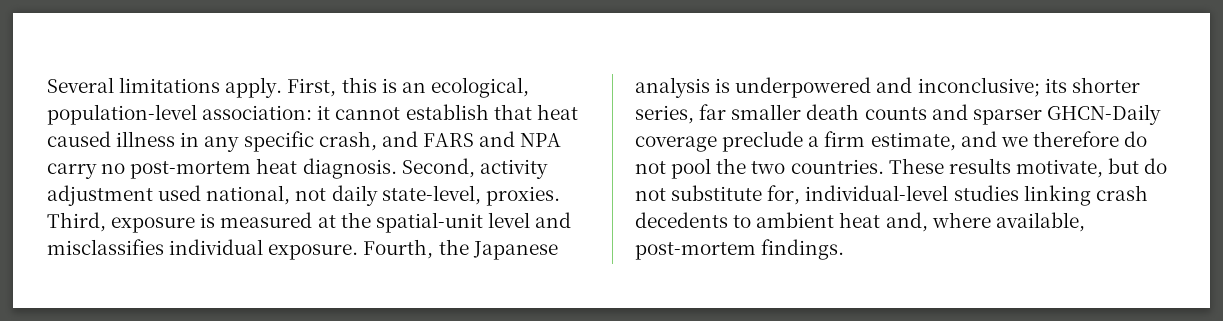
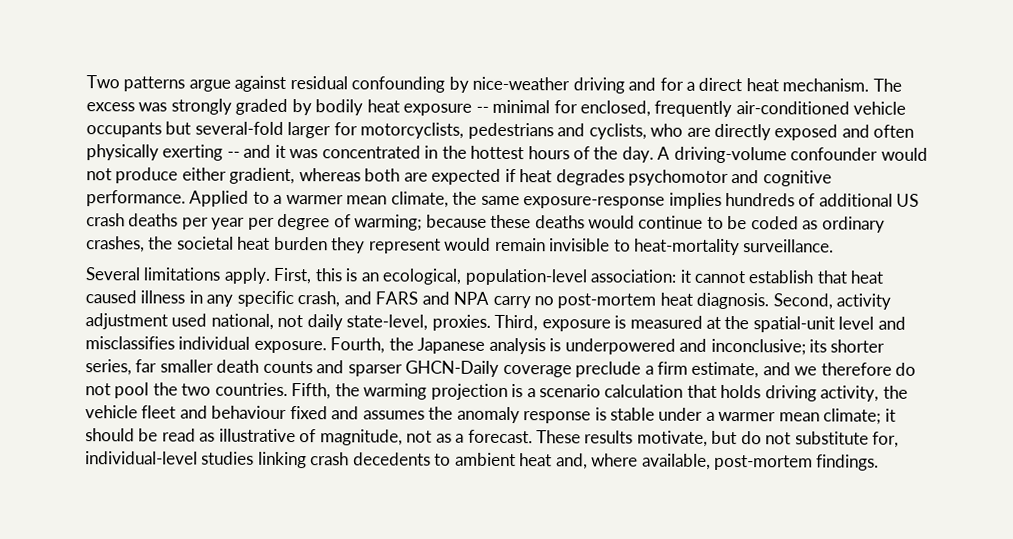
(47, 85) none -> [86,75,902,94] [86,98,907,118] [86,121,915,141] [86,144,928,164] [86,167,832,187] [86,190,920,209] [86,213,885,233] [86,236,835,256] Two patterns argue against residual confounding by nice-weather driving and for a direct heat mechanism. The excess was strongly graded by bodily heat exposure -- minimal for enclosed, frequently air-conditioned vehicle occupants but several-fold larger for motorcyclists, pedestrians and cyclists, who are directly exposed and often physically exerting -- and it was concentrated in the hottest hours of the day. A driving-volume confounder would not produce either gradient, whereas both are expected if heat degrades psychomotor and cognitive performance. Applied to a warmer mean climate, the same exposure-response implies hundreds of additional US crash deaths per year per degree of warming; because these deaths would continue to be coded as ordinary crashes, the societal heat burden they represent would remain invisible to heat-mortality surveillance. //
(884, 166) none -> [291,383,908,402] [85,405,896,425] [85,428,533,446] Fifth, the warming projection is a scenario calculation that holds driving activity, the vehicle fleet and behaviour fixed and assumes the anomaly response is stable under a warmer mean climate; it should be read as illustrative of magnitude, not as a forecast.

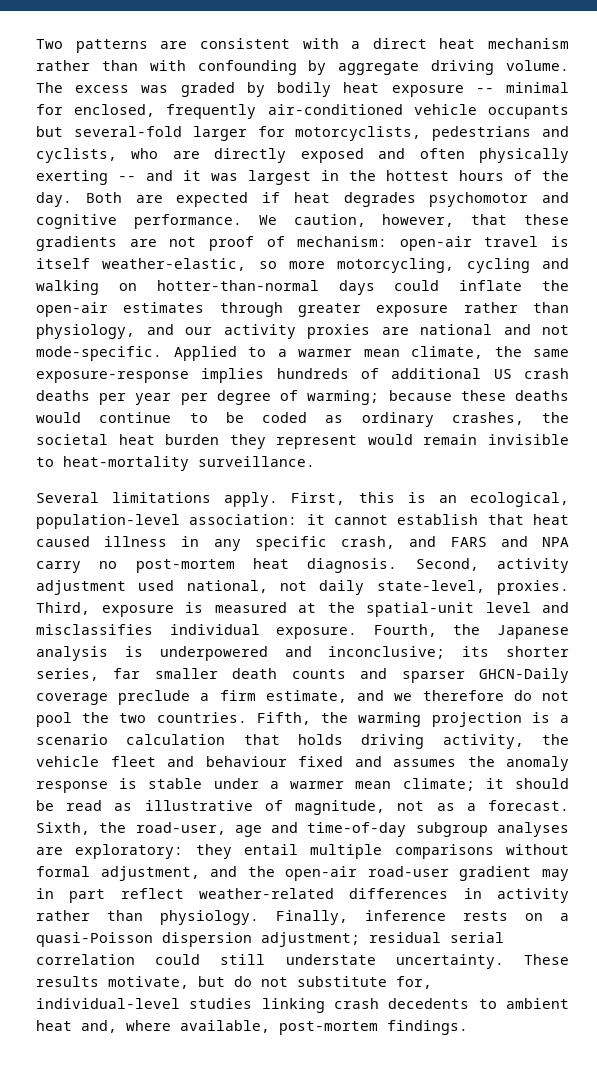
[188,75,870,94] argue against residual confounding by nice-weather driving and for a direct heat mechanism. -> [160,38,569,49] [36,60,569,75] are consistent with a direct heat mechanism rather than with confounding by aggregate driving volume.
[170,98,232,115] strongly -> (169, 89) none
[321,145,421,159] concentrated -> [248,170,311,185] largest
[657,146,928,164] [86,167,401,185] A driving-volume confounder would not produce either gradient, whereas both -> [85,192,122,203] Both
(186, 198) none -> [258,214,569,227] [36,236,569,251] [36,258,569,273] [36,280,569,295] [36,302,569,317] [36,324,569,339] [36,346,162,361] We caution, however, that these gradients are not proof of mechanism: open-air travel is itself weather-elastic, so more motorcycling, cycling and walking on hotter-than-normal days could inflate the open-air estimates through greater exposure rather than physiology, and our activity proxies are national and not mode-specific.
(533, 436) none -> [36,822,569,837] [36,844,569,859] [36,866,569,881] [36,888,569,903] [36,910,569,925] [36,932,504,947] [36,954,504,969] Sixth, the road-user, age and time-of-day subgroup analyses are exploratory: they entail multiple comparisons without formal adjustment, and the open-air road-user gradient may in part reflect weather-related differences in activity rather than physiology. Finally, inference rests on a quasi-Poisson dispersion adjustment; residual serial correlation could still understate uncertainty.

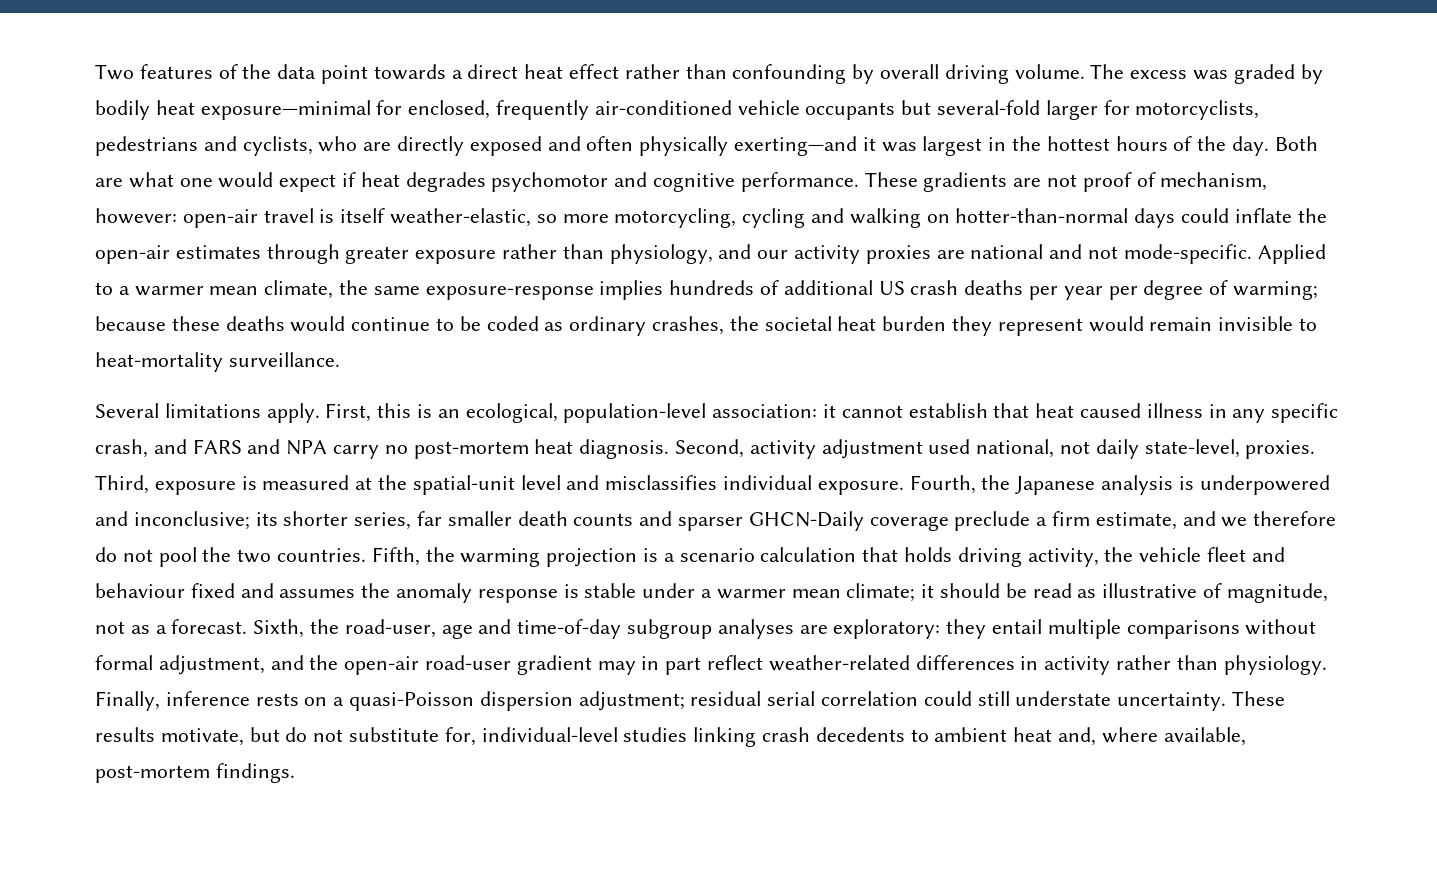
[75,38,339,53] patterns are consistent with -> [139,64,446,84] features of the data point towards
[488,38,569,49] [36,60,186,71] mechanism rather than with -> [569,64,727,79] effect rather than
[338,61,420,75] aggregate -> [880,64,940,79] overall
[391,82,569,97] exposure -- minimal -> [200,100,371,120] exposure—minimal
[36,170,173,185] exerting -- and -> [734,136,858,156] exerting—and
[176,192,249,207] expected -> [128,172,337,192] what one would expect
[258,214,569,227] We caution, however, that these -> [864,172,918,187] These
[297,236,388,247] mechanism: -> [1160,172,1268,191] [95,208,177,224] mechanism, however:

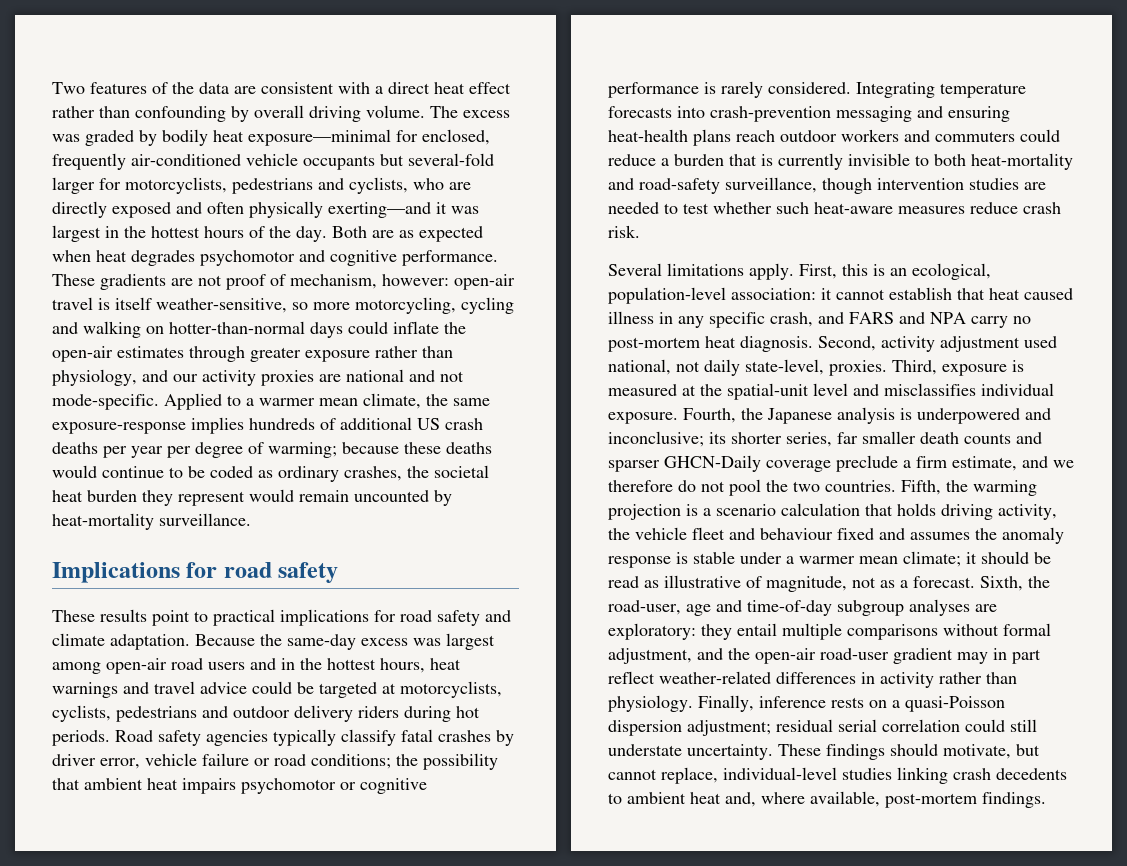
[321,64,446,84] point towards -> [234,82,370,94] are consistent with
[128,172,357,192] what one would expect if -> [399,226,483,242] [52,250,91,262] as expected when
[390,208,532,227] weather-elastic, -> [156,298,287,313] weather-sensitive,
[1218,316,1318,331] [95,352,340,372] invisible to heat-mortality surveillance. -> [354,490,452,506] [52,513,251,530] [52,562,339,583] [52,609,511,626] [52,633,495,650] [52,658,461,674] [52,681,502,698] [52,705,480,722] [52,729,514,746] [52,753,498,770] [52,778,427,794] [608,81,1026,98] [608,106,1010,122] [608,129,1060,146] [608,153,1073,170] [608,177,1046,194] [608,202,1061,214] [608,225,640,238] uncounted by heat-mortality surveillance. // Implications for road safety // These results point to practical implications for road safety and climate adaptation. Because the same-day excess was largest among open-air road users and in the hottest hours, heat warnings and travel advice could be targeted at motorcyclists, cyclists, pedestrians and outdoor delivery riders during hot periods. Road safety agencies typically classify fatal crashes by driver error, vehicle failure or road conditions; the possibility that ambient heat impairs psychomotor or cognitive performance is rarely considered. Integrating temperature forecasts into crash-prevention messaging and ensuring heat-health plans reach outdoor workers and commuters could reduce a burden that is currently invisible to both heat-mortality and road-safety surveillance, though intervention studies are needed to test whether such heat-aware measures reduce crash risk.
[95,727,476,746] results motivate, but do not substitute for, -> [826,743,1040,760] [608,767,718,784] findings should motivate, but cannot replace,

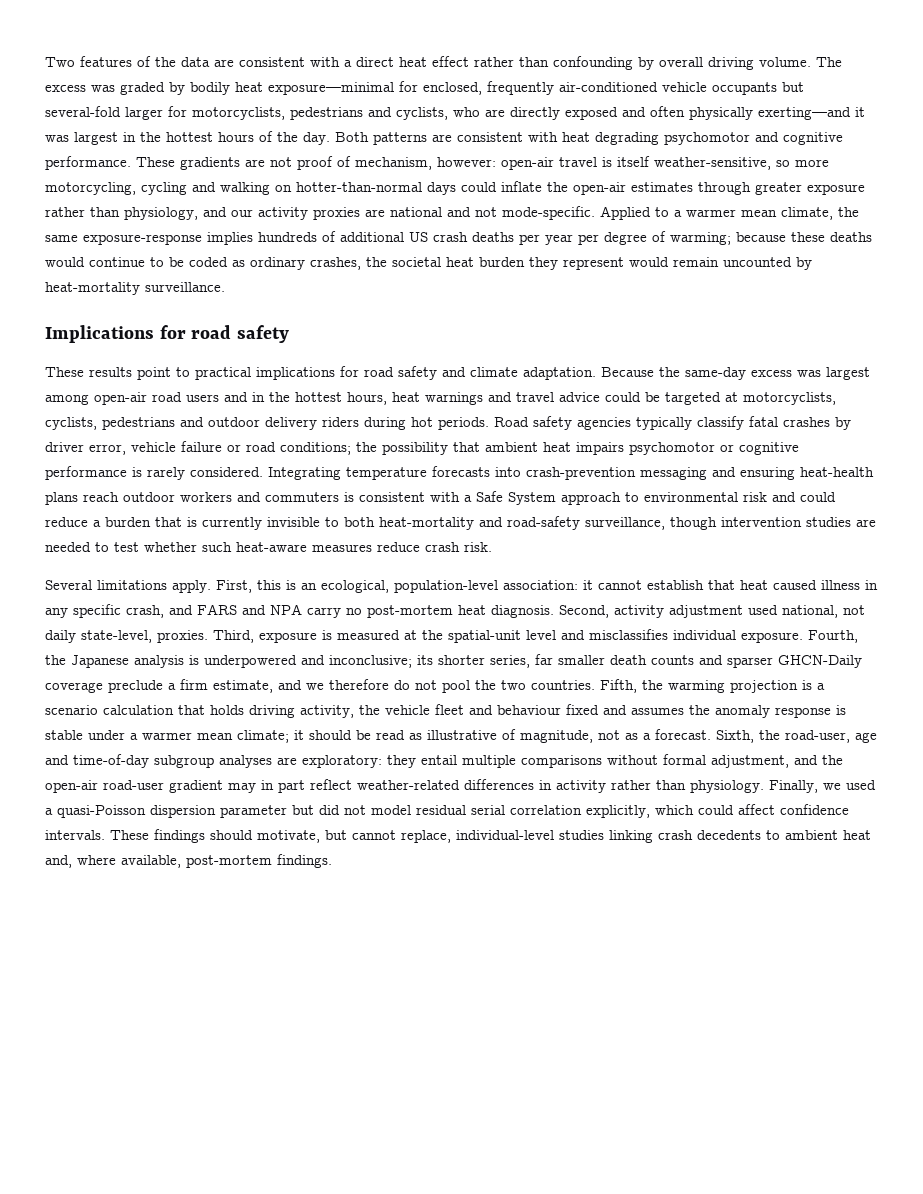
[372,226,483,242] [52,250,195,266] are as expected when heat degrades -> [373,132,659,145] patterns are consistent with heat degrading
(1015, 136) none -> [344,491,796,505] is consistent with a Safe System approach to environmental risk and
[759,696,1005,712] [608,719,1037,736] [608,744,773,760] inference rests on a quasi-Poisson dispersion adjustment; residual serial correlation could still understate uncertainty. -> [823,780,876,790] [45,804,849,818] [45,830,105,840] we used a quasi-Poisson dispersion parameter but did not model residual serial correlation explicitly, which could affect confidence intervals.

